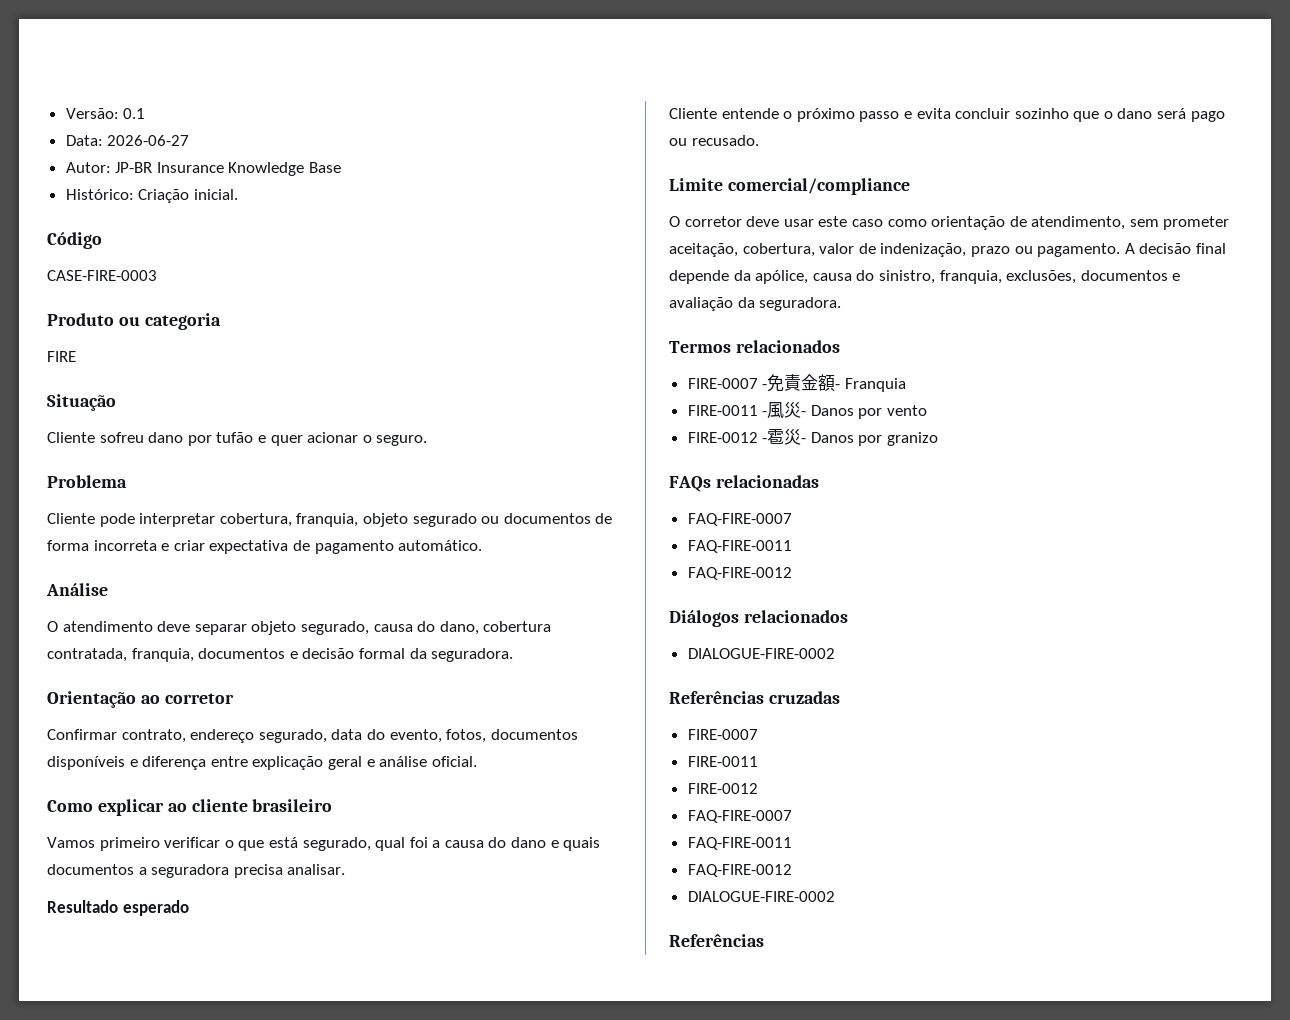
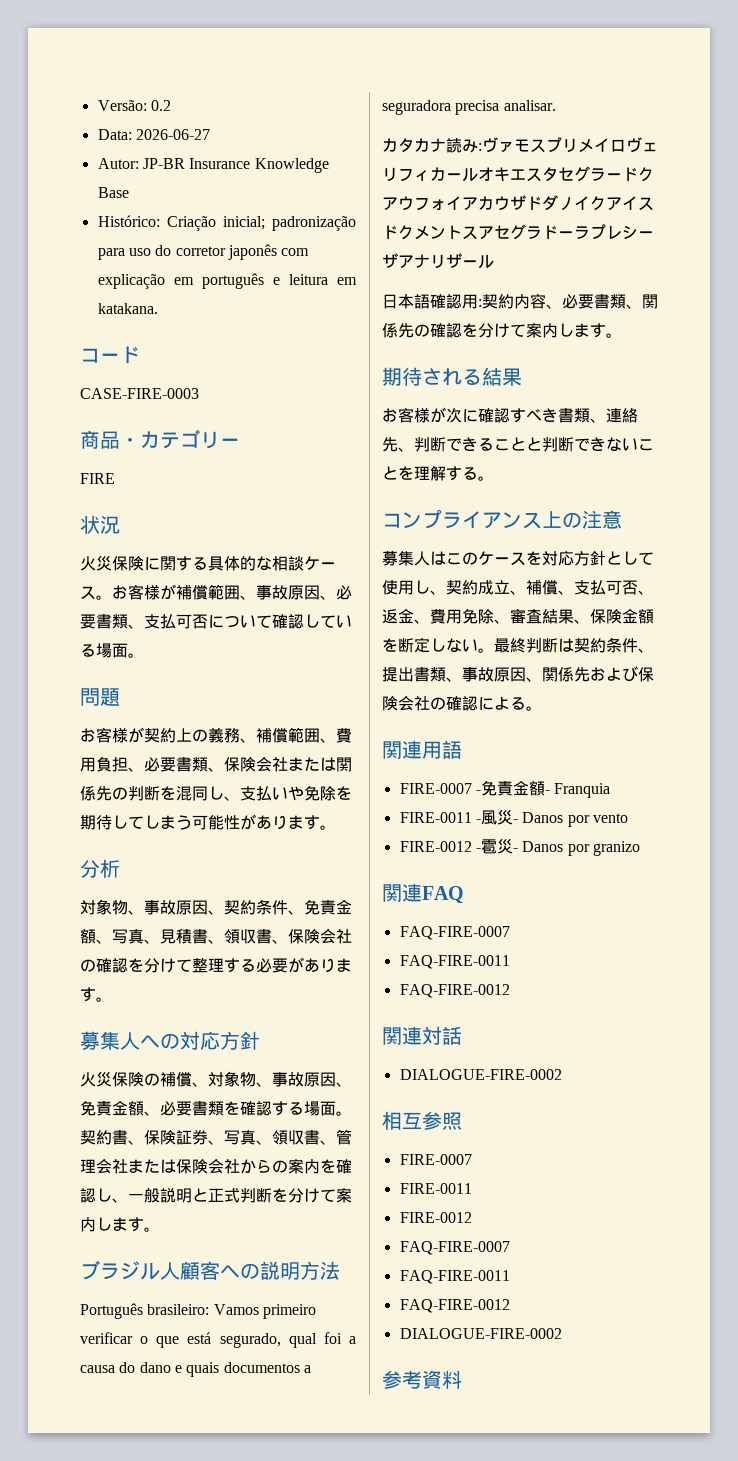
[123,108,146,119] 0.1 -> [150,100,171,111] 0.2
[193,189,238,200] [47,232,102,249] [47,270,157,281] [47,313,221,330] [47,351,76,362] [47,394,116,411] [47,432,428,446] [47,475,127,488] [47,513,613,527] [47,540,483,554] [46,583,108,596] [47,621,552,635] [47,648,514,662] [47,691,234,708] [47,729,578,743] [47,756,477,770] [47,799,333,816] inicial. // Código // CASE-FIRE-0003 // Produto ou categoria // FIRE // Situação // Cliente sofreu dano por tufão e quer acionar o seguro. // Problema // Cliente pode interpretar cobertura, franquia, objeto segurado ou documentos de forma incorreta e criar expectativa de pagamento automático. // Análise // O atendimento deve separar objeto segurado, causa do dano, cobertura contratada, franquia, documentos e decisão formal da seguradora. // Orientação ao corretor // Confirmar contrato, endereço segurado, data do evento, fotos, documentos disponíveis e diferença entre explicação geral e análise oficial. // Como explicar ao cliente brasileiro // -> [222,216,356,231] [97,244,310,260] [97,273,357,289] [97,303,158,314] [80,346,140,364] [80,388,199,399] [80,429,240,449] [80,473,115,484] [80,515,120,534] [80,556,336,571] [80,584,352,600] [80,614,352,629] [80,643,144,658] [80,688,120,706] [80,727,352,743] [80,756,352,772] [80,786,352,801] [80,814,336,830] [80,859,120,878] [80,899,352,915] [80,928,352,944] [80,957,352,973] [80,987,112,1002] [80,1031,260,1050] [80,1071,352,1087] [80,1101,352,1116] [80,1129,352,1145] [80,1158,352,1174] [80,1187,352,1203] [80,1217,160,1232] [80,1260,340,1280] [80,1303,210,1319] inicial; padronização para uso do corretor japonês com explicação em português e leitura em katakana. // コード // CASE-FIRE-0003 // 商品・カテゴリー // FIRE // 状況 // 火災保険に関する具体的な相談ケース。お客様が補償範囲、事故原因、必要書類、支払可否について確認している場面。 // 問題 // お客様が契約上の義務、補償範囲、費用負担、必要書類、保険会社または関係先の判断を混同し、支払いや免除を期待してしまう可能性があります。 // 分析 // 対象物、事故原因、契約条件、免責金額、写真、見積書、領収書、保険会社の確認を分けて整理する必要があります。 // 募集人への対応方針 // 火災保険の補償、対象物、事故原因、免責金額、必要書類を確認する場面。契約書、保険証券、写真、領収書、管理会社または保険会社からの案内を確認し、一般説明と正式判断を分けて案内します。 // ブラジル人顧客への説明方法 // Português brasileiro:
[47,900,189,916] [669,108,1225,122] [669,135,759,146] [669,178,910,195] [669,216,1230,230] [669,243,1226,257] [669,270,1181,284] [669,297,842,311] [669,340,840,353] Resultado esperado // Cliente entende o próximo passo e evita concluir sozinho que o dano será pago ou recusado. // Limite comercial/compliance // O corretor deve usar este caso como orientação de atendimento, sem prometer aceitação, cobertura, valor de indenização, prazo ou pagamento. A decisão final depende da apólice, causa do sinistro, franquia, exclusões, documentos e avaliação da seguradora. // Termos relacionados -> [382,137,658,153] [382,166,654,182] [382,195,654,211] [382,224,654,240] [382,253,494,269] [382,293,658,309] [382,323,622,338] [382,367,522,386] [382,407,638,423] [382,437,654,452] [382,466,494,481] [382,509,622,529] [382,550,654,566] [382,579,654,595] [382,608,654,624] [382,637,654,653] [382,666,654,682] [382,695,542,711] [382,740,462,759] カタカナ読み:ヴァモスプリメイロヴェリフィカールオキエスタセグラードクアウフォイアカウザドダノイクアイスドクメントスアセグラドーラプレシーザアナリザール // 日本語確認用:契約内容、必要書類、関係先の確認を分けて案内します。 // 期待される結果 // お客様が次に確認すべき書類、連絡先、判断できることと判断できないことを理解する。 // コンプライアンス上の注意 // 募集人はこのケースを対応方針として使用し、契約成立、補償、支払可否、返金、費用免除、審査結果、保険金額を断定しない。最終判断は契約条件、提出書類、事故原因、関係先および保険会社の確認による。 // 関連用語
[669,475,819,492] [687,513,792,526] [687,540,792,553] [687,567,792,580] [669,610,848,627] [687,648,835,659] [669,691,840,704] FAQs relacionadas // FAQ-FIRE-0007 // FAQ-FIRE-0011 // FAQ-FIRE-0012 // Diálogos relacionados // DIALOGUE-FIRE-0002 // Referências cruzadas -> [382,883,464,904] [399,926,510,940] [399,955,510,969] [399,984,510,998] [382,1026,462,1045] [399,1069,562,1080] [382,1111,462,1130] 関連FAQ // FAQ-FIRE-0007 // FAQ-FIRE-0011 // FAQ-FIRE-0012 // 関連対話 // DIALOGUE-FIRE-0002 // 相互参照
[669,934,764,947] Referências -> [382,1370,462,1389] 参考資料

